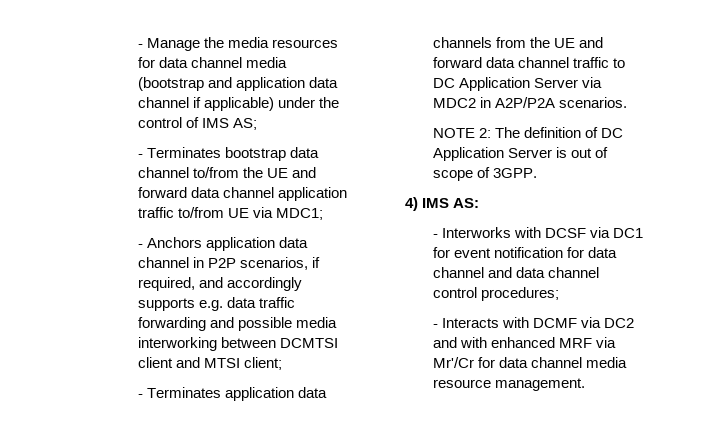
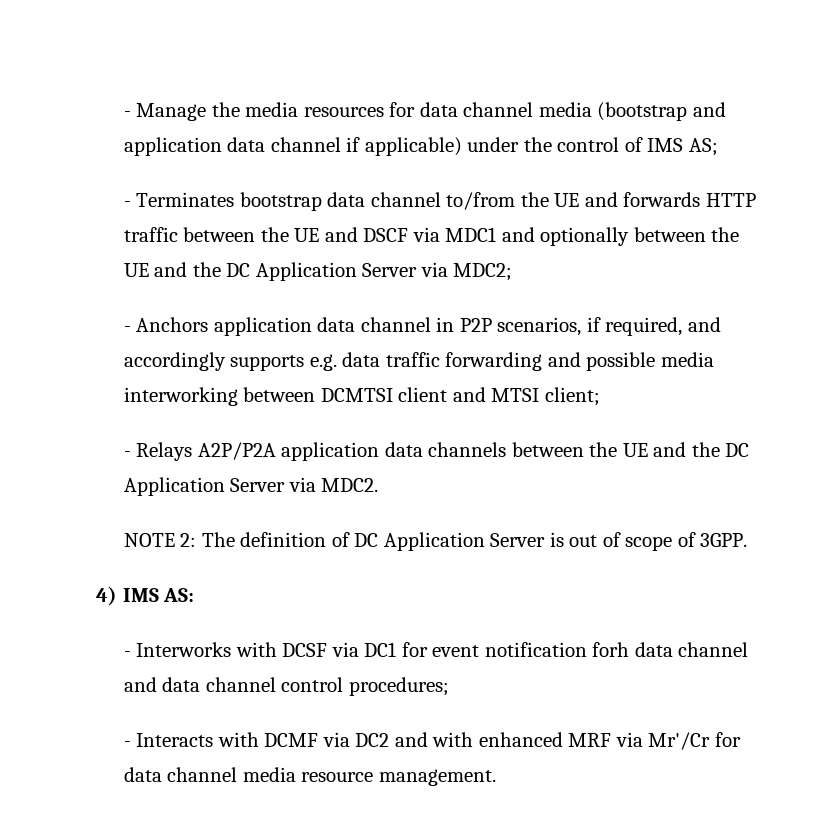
[137,187,347,201] [137,207,323,220] forward data channel application traffic to/from UE via MDC1; -> [623,192,756,207] [123,227,740,246] [123,262,513,281] forwards HTTP traffic between the UE and DSCF via MDC1 and optionally between the UE and the DC Application Server via MDC2;
[146,387,221,398] Terminates -> [136,442,276,461] Relays A2P/P2A
[495,37,603,48] [432,57,625,68] [432,77,602,91] [432,97,627,108] from the UE and forward data channel traffic to DC Application Server via MDC2 in A2P/P2A scenarios. -> [511,442,750,457] [123,477,379,496] between the UE and the DC Application Server via MDC2.
[566,247,584,258] for -> [592,642,630,657] forh

